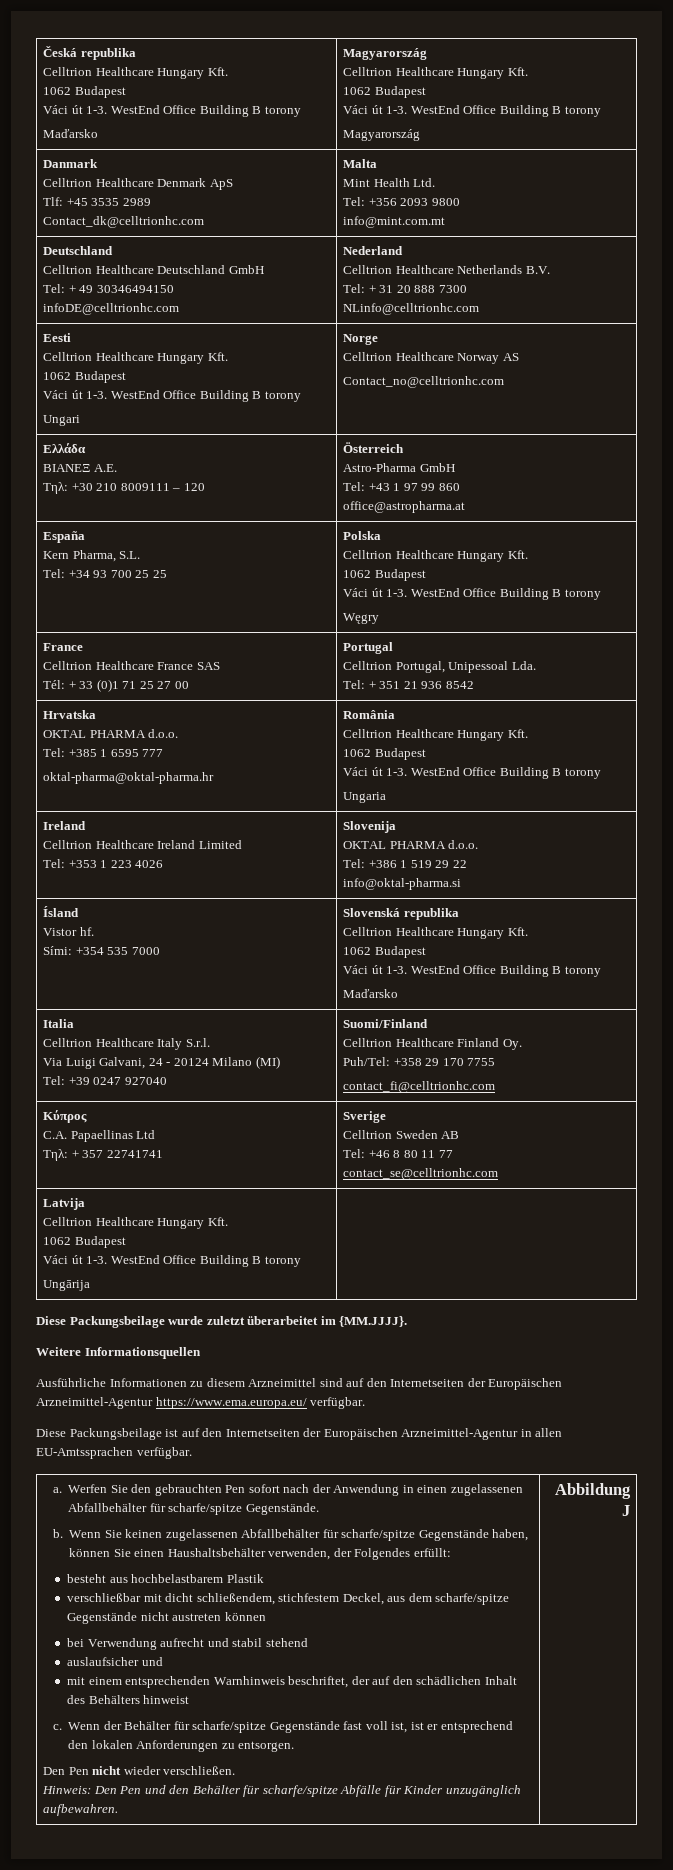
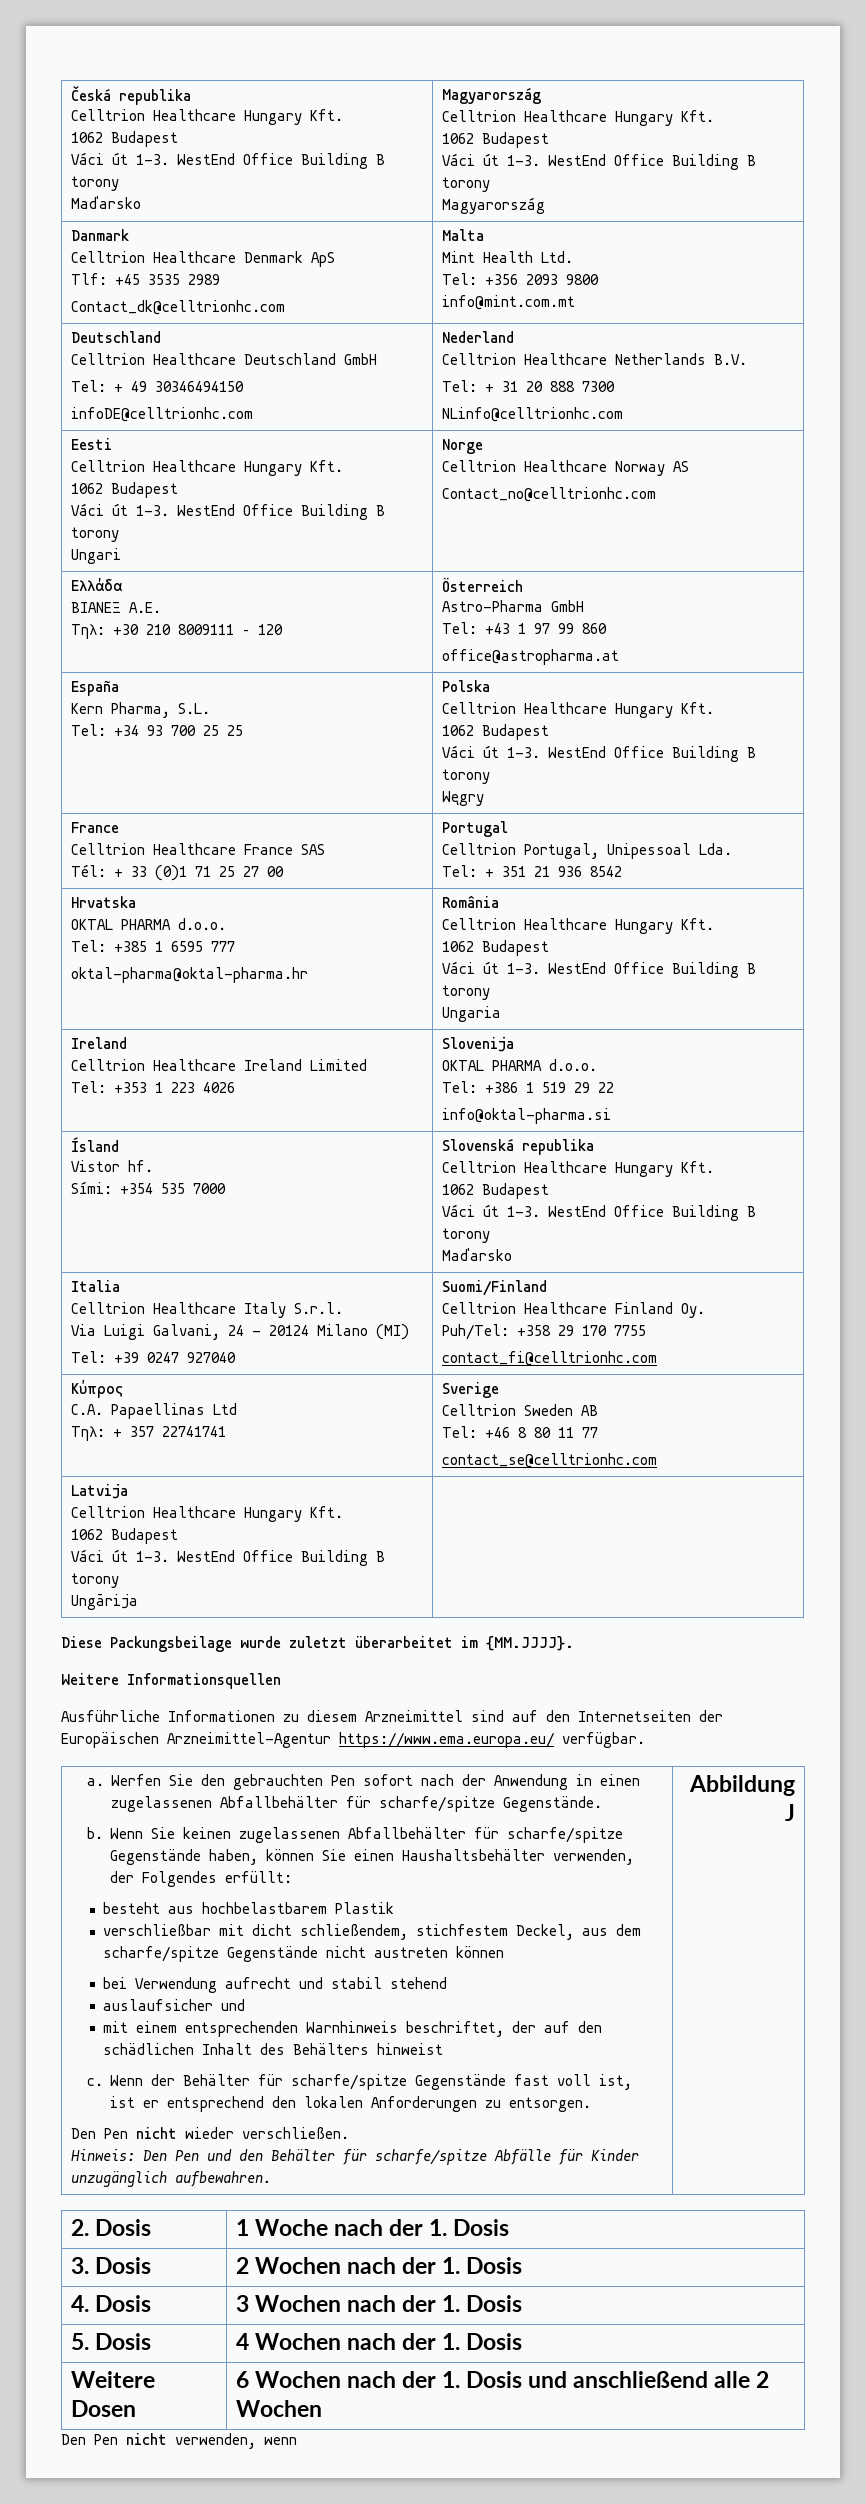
[36,1428,563,1440] [36,1447,192,1459] // Diese Packungsbeilage ist auf den Internetseiten der Europäischen Arzneimittel-Agentur in allen EU-Amtssprachen verfügbar. -> (645, 1740) none
(630, 1510) none -> [70,2219,151,2236] [235,2219,510,2236] [70,2257,151,2274] [235,2257,523,2274] [70,2295,151,2312] [235,2295,523,2312] [70,2333,151,2350] [235,2333,523,2350] [70,2371,155,2388] [70,2400,136,2417] [235,2371,770,2388] [235,2400,322,2417] [61,2433,297,2449] // 2. Dosis | 1 Woche nach der 1. Dosis // 3. Dosis | 2 Wochen nach der 1. Dosis // 4. Dosis | 3 Wochen nach der 1. Dosis // 5. Dosis | 4 Wochen nach der 1. Dosis // Weitere Dosen | 6 Wochen nach der 1. Dosis und anschließend alle 2 Wochen // Den Pen nicht verwenden, wenn

